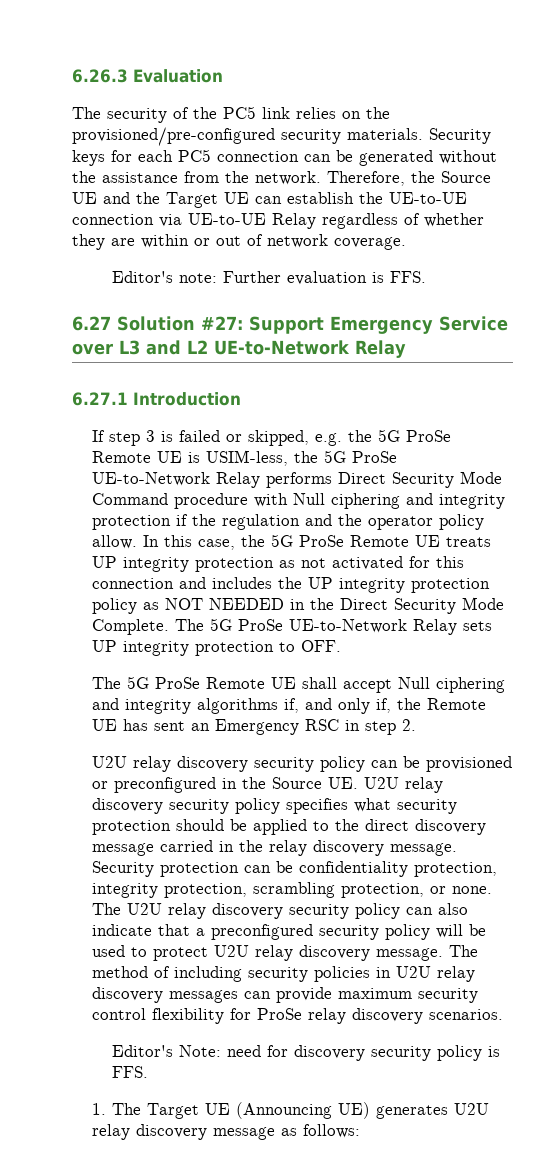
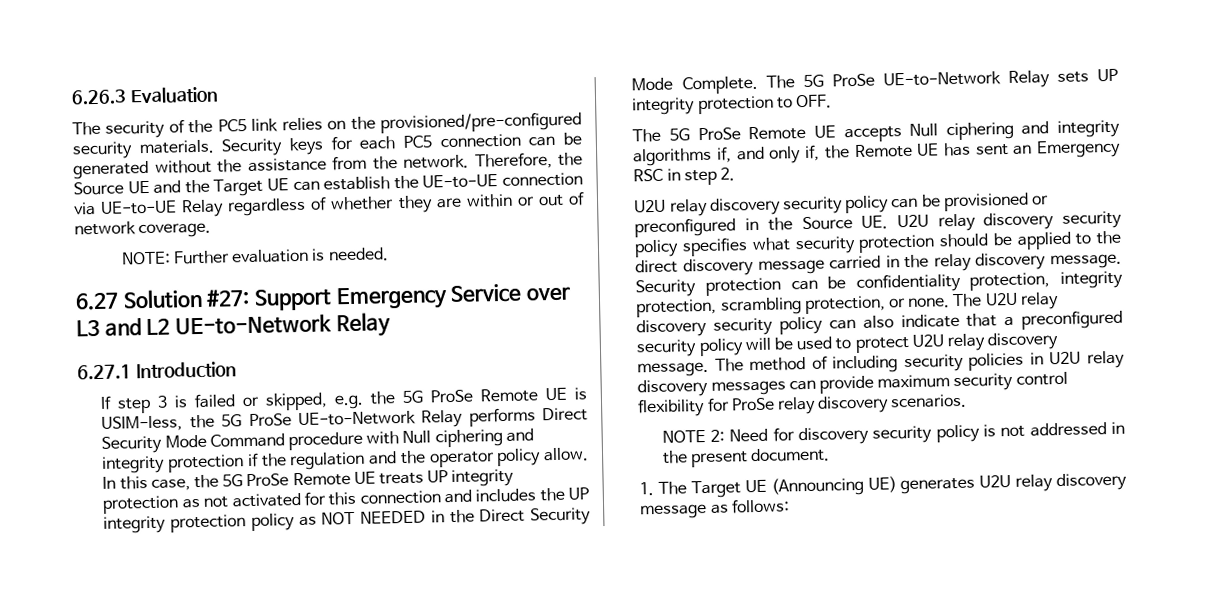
[112,271,218,283] Editor's note: -> [120,251,171,265] NOTE:
[390,271,427,283] FFS. -> [327,247,389,262] needed.
[302,677,393,693] shall accept -> [843,126,902,143] accepts
[112,1045,262,1057] Editor's Note: need -> [661,428,769,443] NOTE 2: Need
[112,1066,149,1078] FFS. -> [1000,421,1125,438] [661,447,831,468] not addressed in the present document.

